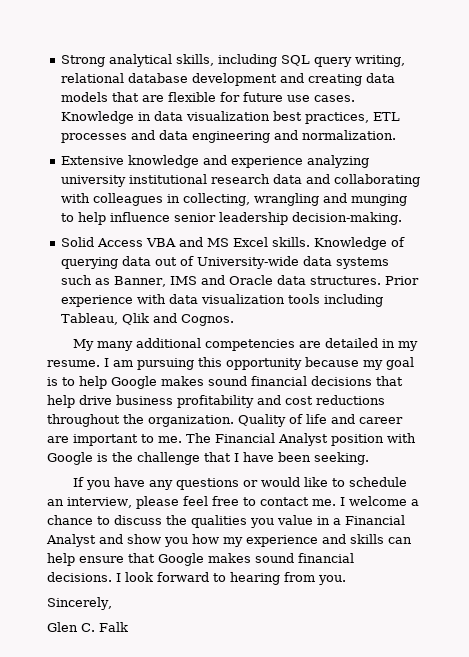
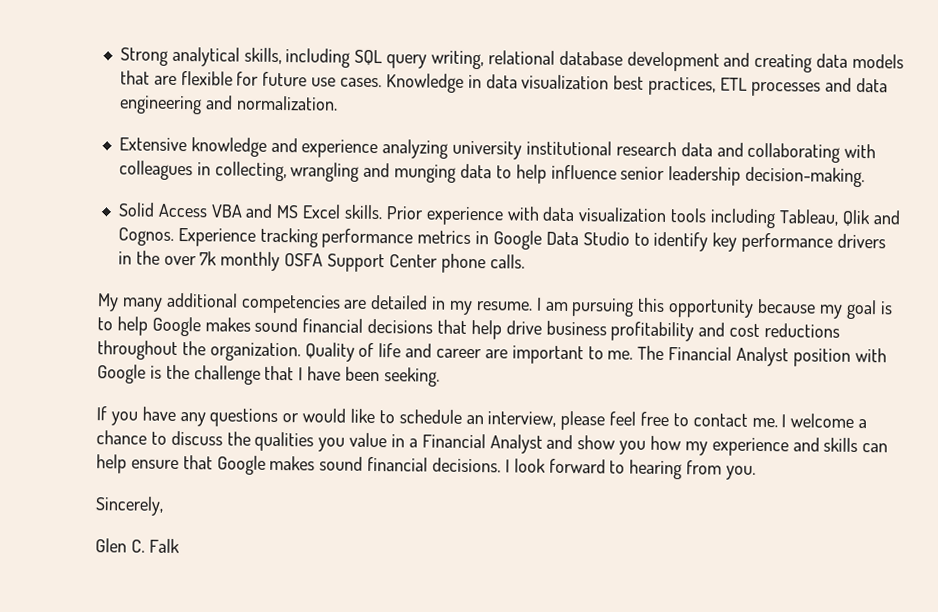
(407, 200) none -> [459,163,492,179] data
[313,237,405,250] [60,256,389,269] [60,275,381,287] Knowledge of querying data out of University-wide data systems such as Banner, IMS and Oracle data structures. -> (383, 212) none
(234, 320) none -> [177,227,886,253] [117,250,525,274] Experience tracking performance metrics in Google Data Studio to identify key performance drivers in the over 7k monthly OSFA Support Center phone calls.

